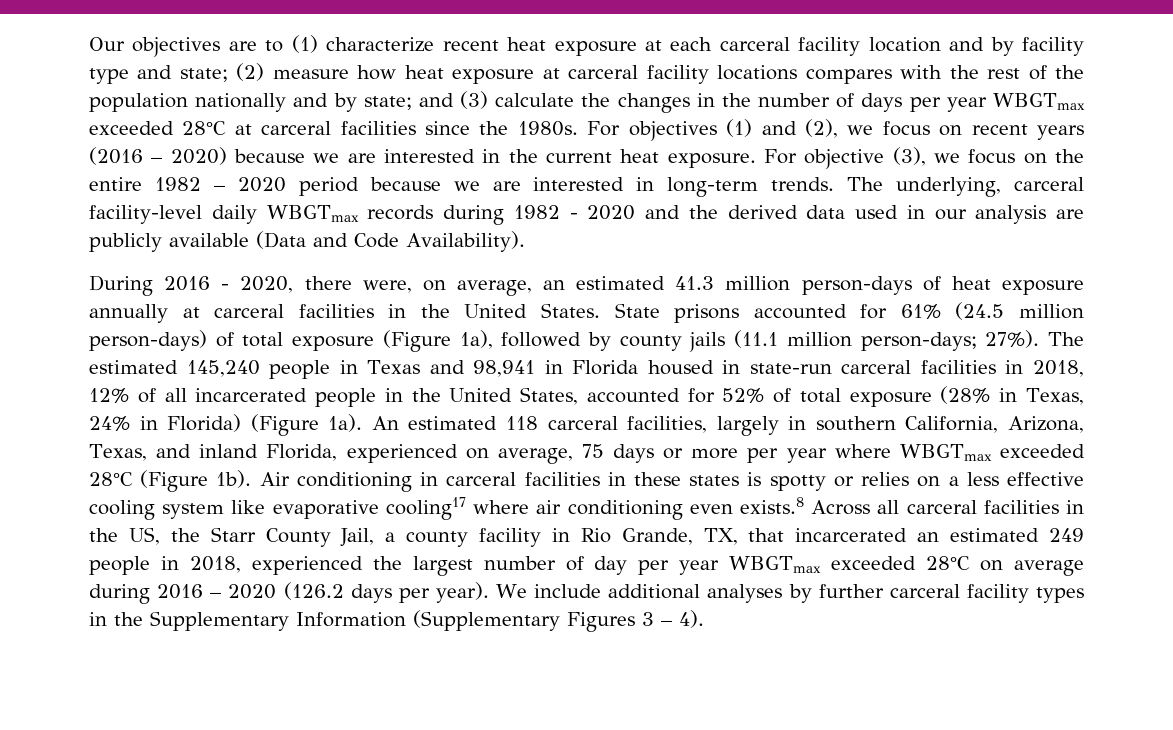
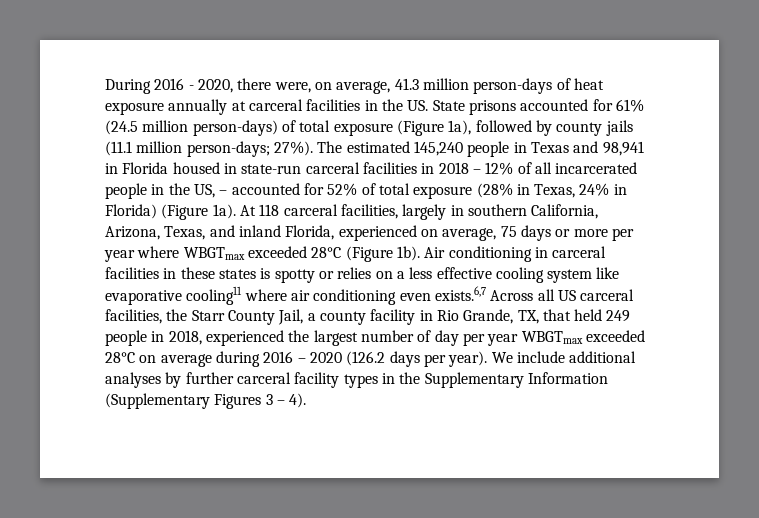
[89,35,1084,57] [89,63,1085,84] [89,91,1085,113] [89,119,1084,141] [89,147,1085,169] [89,177,1084,197] [89,205,1084,225] [89,231,525,252] Our objectives are to (1) characterize recent heat exposure at each carceral facility location and by facility type and state; (2) measure how heat exposure at carceral facility locations compares with the rest of the population nationally and by state; and (3) calculate the changes in the number of days per year WBGTmax exceeded 28°C at carceral facilities since the 1980s. For objectives (1) and (2), we focus on recent years (2016 – 2020) because we are interested in the current heat exposure. For objective (3), we focus on the entire 1982 – 2020 period because we are interested in long-term trends. The underlying, carceral facility-level daily WBGTmax records during 1982 - 2020 and the derived data used in our analysis are publicly available (Data and Code Availability). // -> (105, 86) none
[543,276,666,290] an estimated -> (391, 87) none
[464,303,600,318] United States. -> [407,100,429,111] US.
[1032,360,1084,377] 2018, -> [438,162,481,174] 2018 –
[449,387,579,405] United States, -> [193,184,228,198] US, –
[371,416,498,430] An estimated -> [239,205,256,216] At
[385,497,466,520] cooling17 -> [186,286,243,305] cooling11
[739,497,804,514] exists.8 -> [434,286,486,301] exists.6,7
[906,500,1084,514] [89,527,160,545] carceral facilities in the US, -> [557,289,635,301] [105,309,162,324] US carceral facilities,
[795,528,1040,542] incarcerated an estimated -> [574,309,603,321] held

